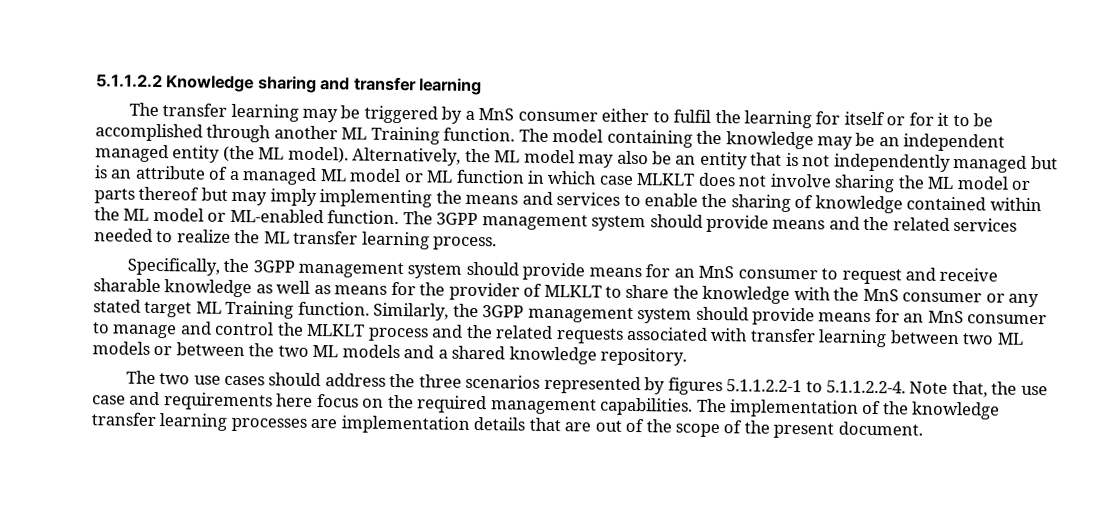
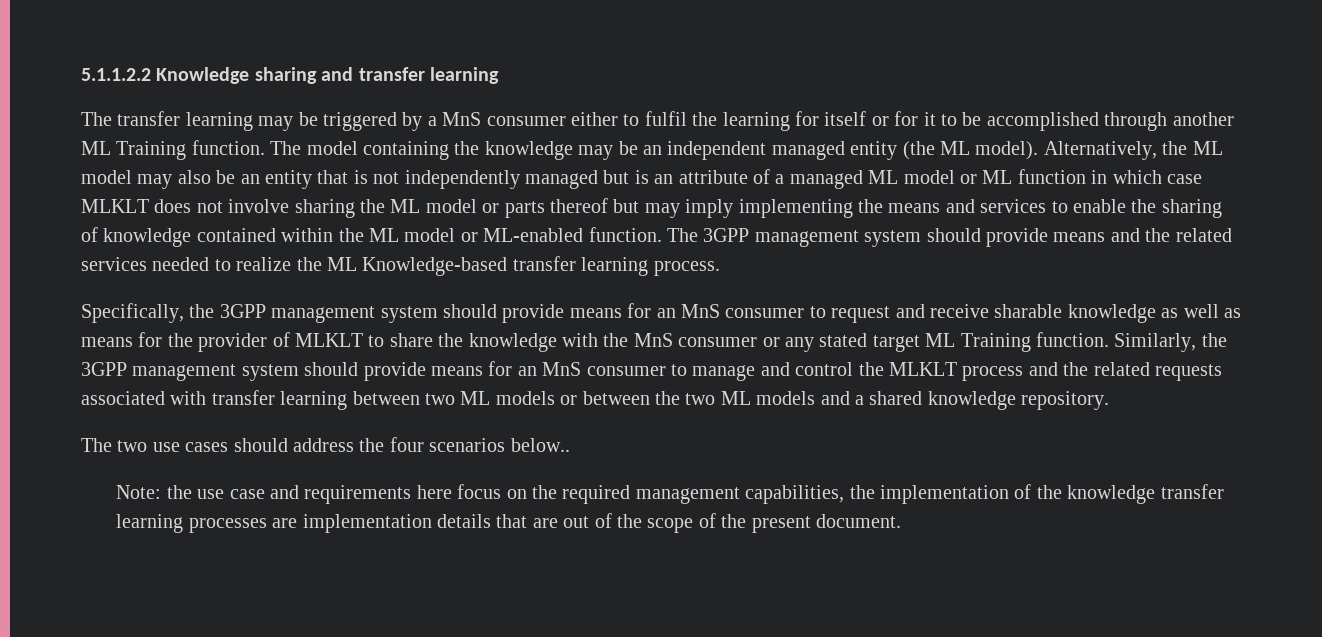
(290, 237) none -> [362,257,508,276] Knowledge-based
[418,374,988,398] three scenarios represented by figures 5.1.1.2.2-1 to 5.1.1.2.2-4. Note that, -> [389,437,570,452] [116,485,162,499] four scenarios below.. // Note:
[600,397,727,416] capabilities. The -> [745,485,875,504] capabilities, the

